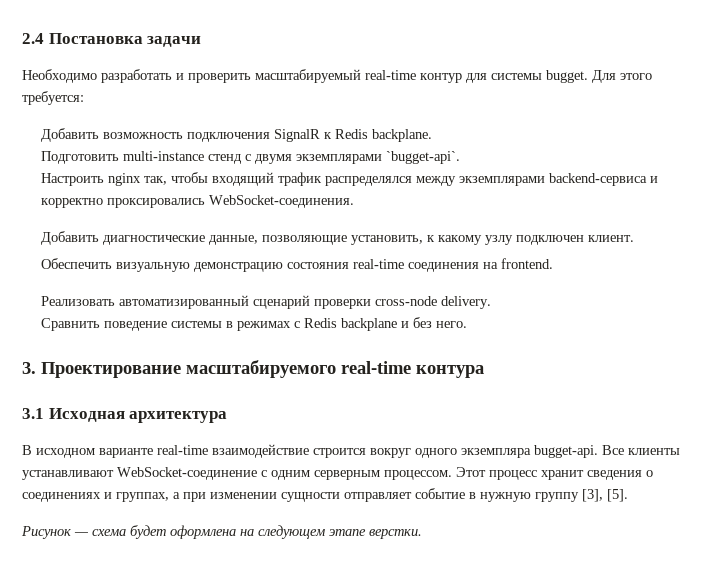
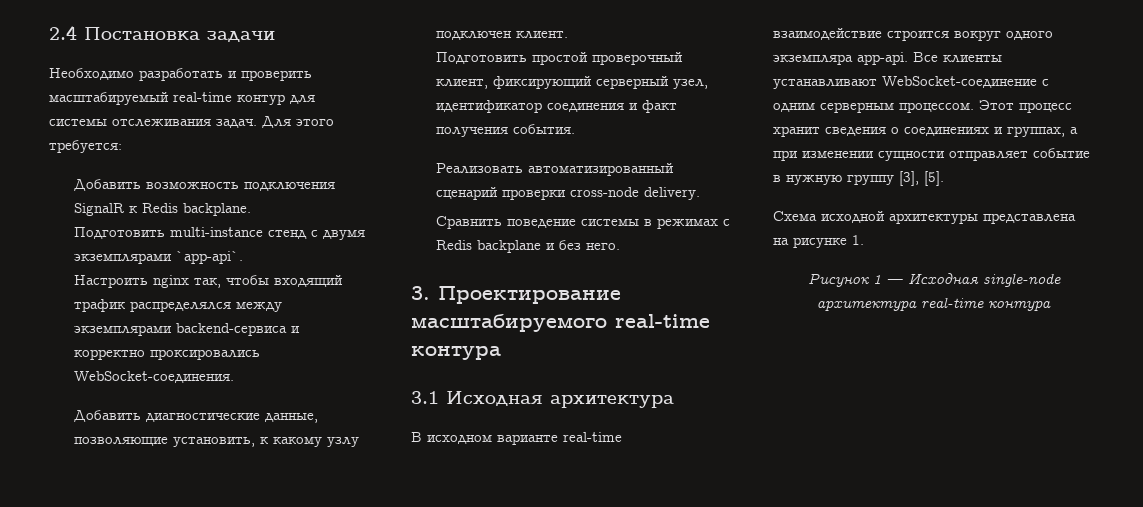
[546,70,588,83] bugget. -> [112,119,257,128] отслеживания задач.
[385,151,460,164] `bugget-api`. -> [175,251,243,264] `app-api`.
[40,258,553,272] Обеспечить визуальную демонстрацию состояния real-time соединения на frontend. -> [435,52,683,65] [435,76,708,89] [435,100,677,113] [435,124,575,137] Подготовить простой проверочный клиент, фиксирующий серверный узел, идентификатор соединения и факт получения события.
[534,445,598,458] bugget-api. -> [857,52,908,65] app-api.
[21,525,422,539] Рисунок — схема будет оформлена на следующем этапе верстки. -> [773,211,1076,224] [773,235,864,248] [807,273,1061,287] [817,297,1051,311] Схема исходной архитектуры представлена на рисунке 1. // Рисунок 1 — Исходная single-node архитектура real-time контура

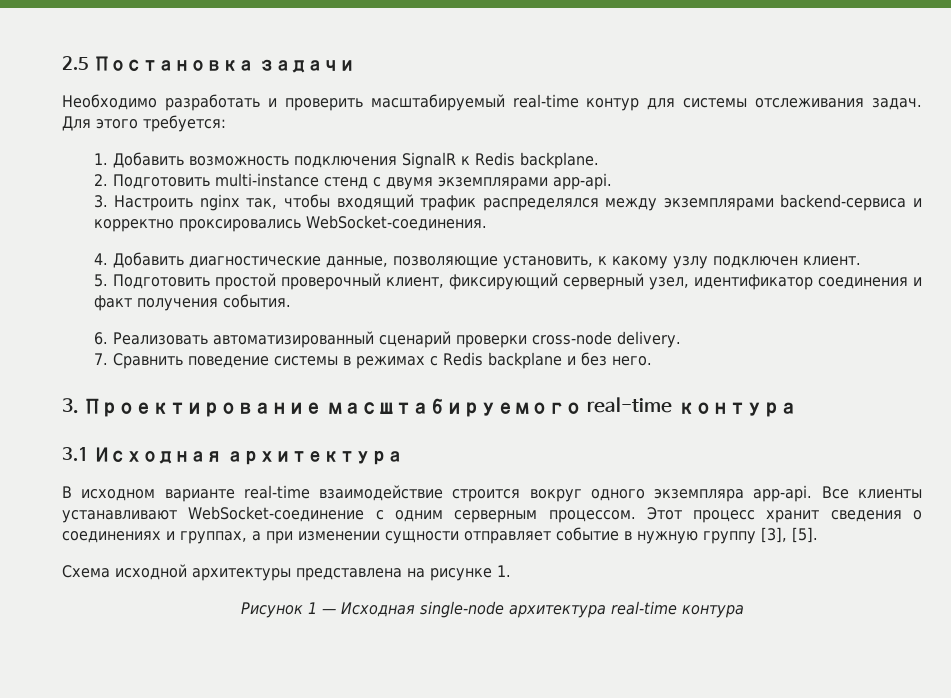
[49,25,77,40] 2.4 -> [62,56,89,70] 2.5
(122, 146) none -> [93,153,108,165] 1.
(251, 209) none -> [93,174,108,186] 2.
[175,251,243,264] `app-api`. // -> [552,173,612,190] [93,195,108,208] app-api. // 3.
(234, 377) none -> [93,253,108,265] 4.
(568, 35) none -> [93,274,108,287] 5.
(575, 129) none -> [93,332,108,345] 6.
(700, 193) none -> [93,353,108,365] 7.

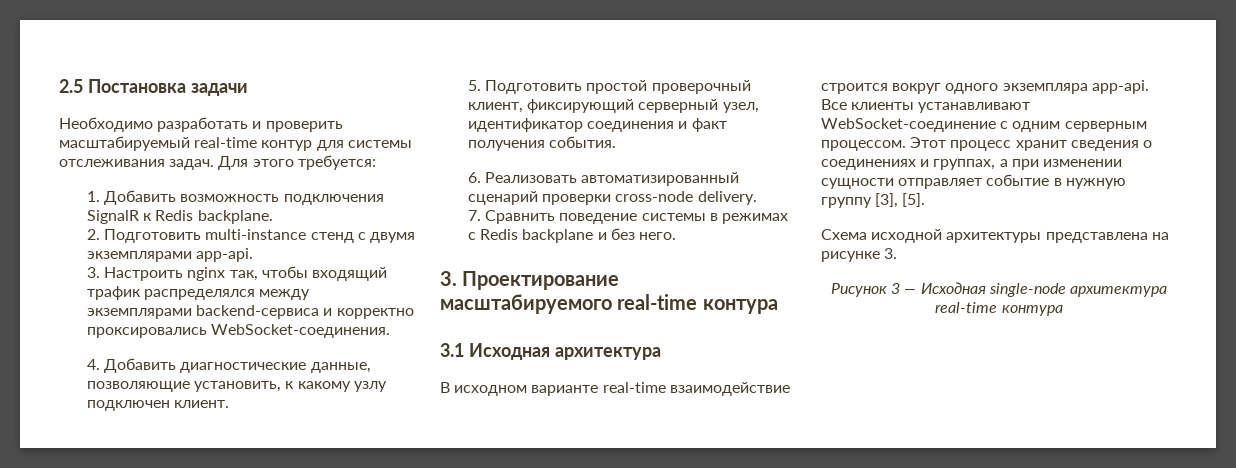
[497,565,511,577] 1. -> [884,248,898,259] 3.
[307,602,317,614] 1 -> [891,283,901,294] 3

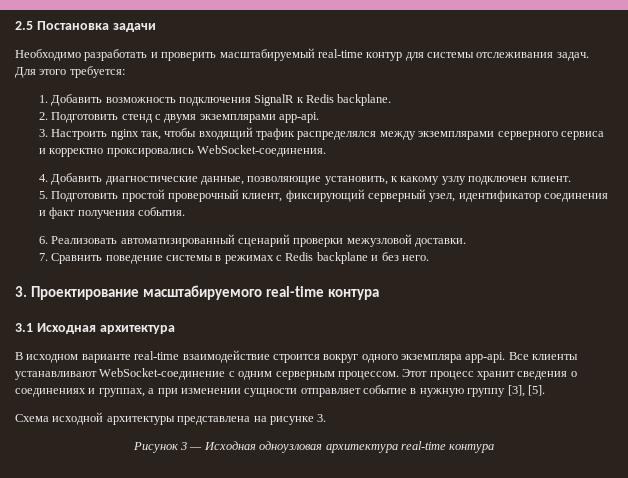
[205,229,307,240] multi-instance -> (119, 117) none
[196,305,320,319] backend-сервиса -> [497,131,604,140] серверного сервиса
[615,191,757,205] cross-node delivery. -> [346,234,467,247] межузловой доставки.
[988,283,1066,297] single-node -> [259,441,323,453] одноузловая

